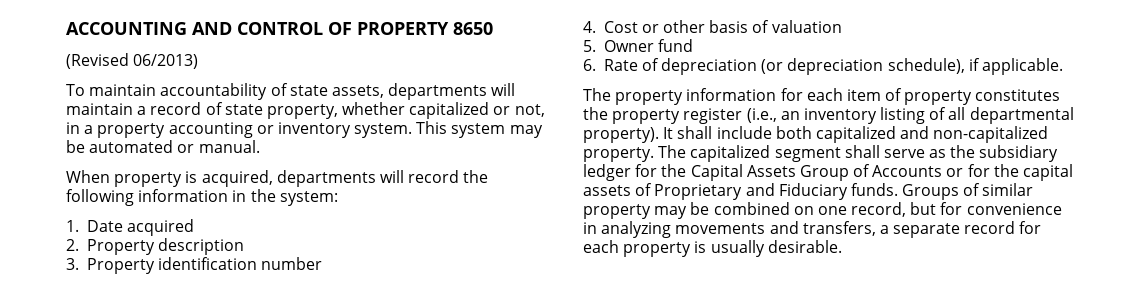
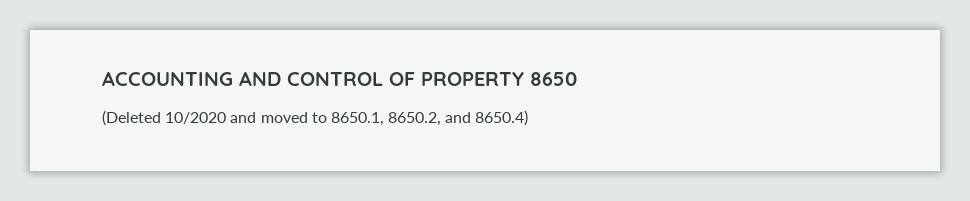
[66,53,199,69] [66,83,516,100] [66,102,545,119] [66,121,543,138] [66,140,260,153] [66,170,489,187] [66,189,338,206] [66,219,194,236] [66,238,244,255] [66,257,323,274] [583,20,842,33] [583,39,693,52] [583,58,1064,75] [583,88,1061,105] [583,107,1074,124] [583,126,1049,143] [583,145,1059,162] [583,164,1074,181] [583,183,1034,200] [583,202,1062,219] [583,221,1042,238] [583,240,842,257] (Revised 06/2013) // To maintain accountability of state assets, departments will maintain a record of state property, whether capitalized or not, in a property accounting or inventory system. This system may be automated or manual. // When property is acquired, departments will record the following information in the system: // 1. Date acquired // 2. Property description // 3. Property identification number // 4. Cost or other basis of valuation // 5. Owner fund // 6. Rate of depreciation (or depreciation schedule), if applicable. // The property information for each item of property constitutes the property register (i.e., an inventory listing of all departmental property). It shall include both capitalized and non-capitalized property. The capitalized segment shall serve as the subsidiary ledger for the Capital Assets Group of Accounts or for the capital assets of Proprietary and Fiduciary funds. Groups of similar property may be combined on one record, but for convenience in analyzing movements and transfers, a separate record for each property is usually desirable. -> [102,110,529,126] (Deleted 10/2020 and moved to 8650.1, 8650.2, and 8650.4)

